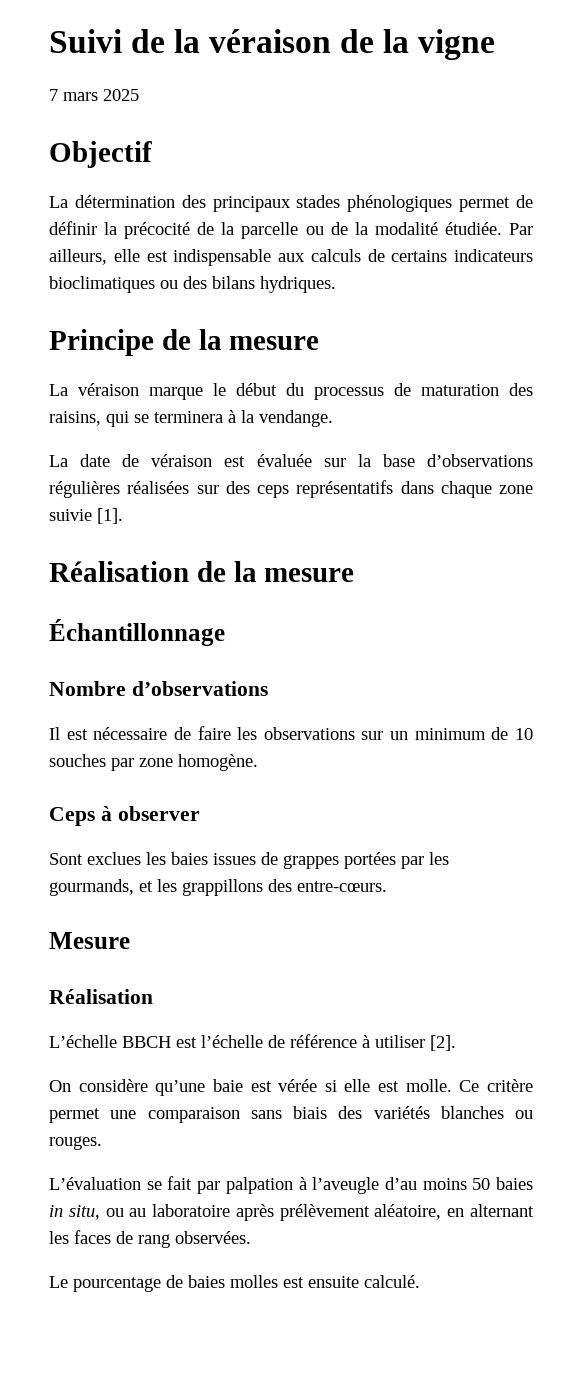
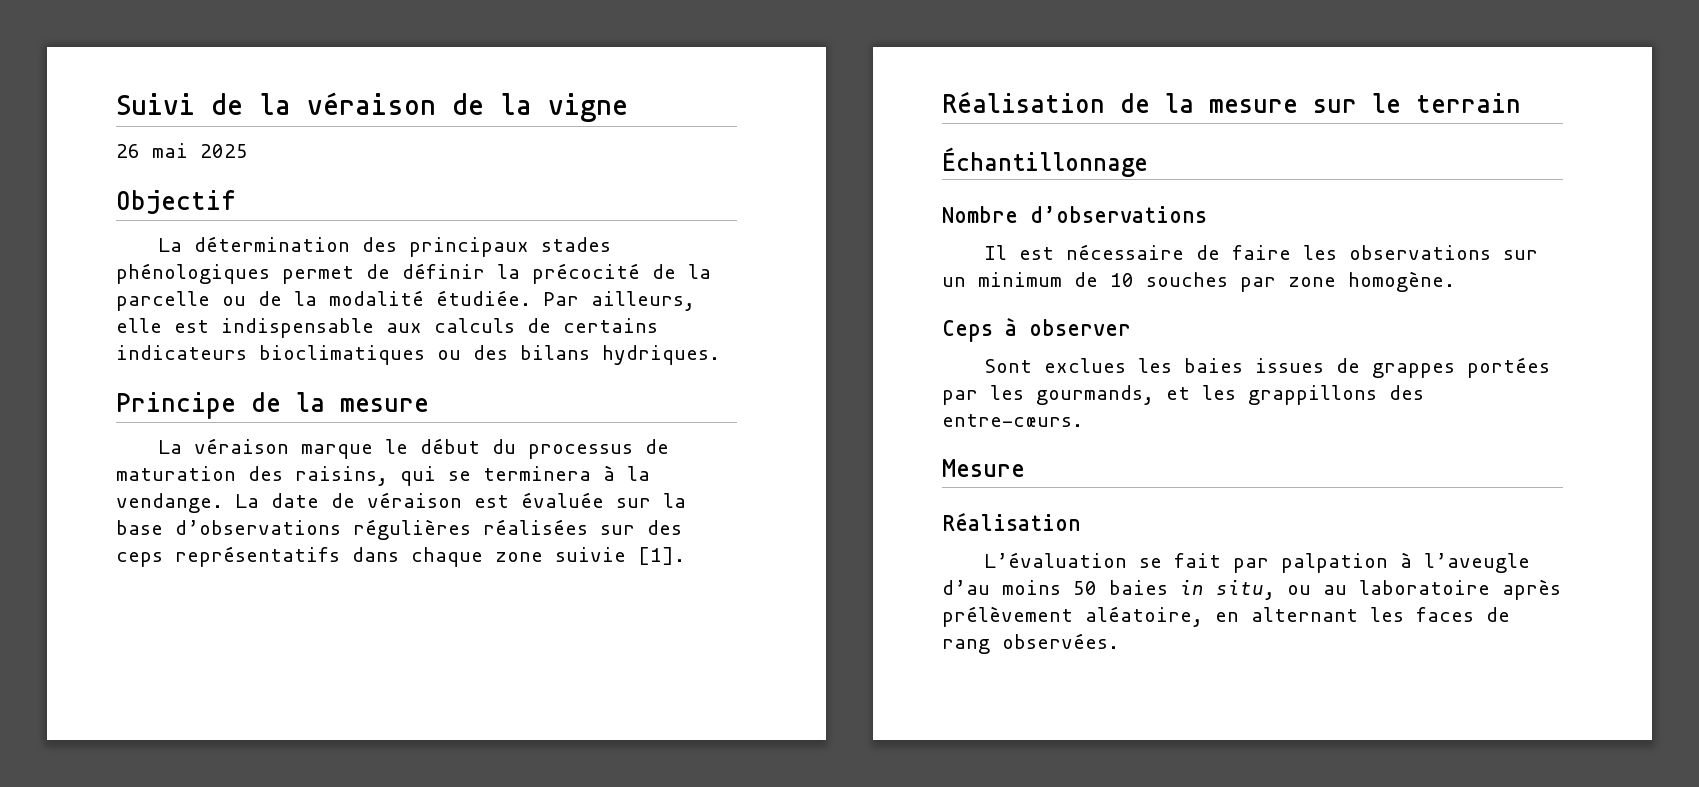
[49,89,98,101] 7 mars -> [116,143,188,158] 26 mai
(333, 418) // -> (223, 503) none
(355, 575) none -> [1313,93,1521,113] sur le terrain
[49,1034,456,1051] [49,1079,533,1096] [49,1106,533,1123] [49,1136,102,1150] // L’échelle BBCH est l’échelle de référence à utiliser [2]. // On considère qu’une baie est vérée si elle est molle. Ce critère permet une comparaison sans biais des variétés blanches ou rouges. -> (1081, 521) none
[49,1275,420,1292] // Le pourcentage de baies molles est ensuite calculé. -> (1119, 641) none

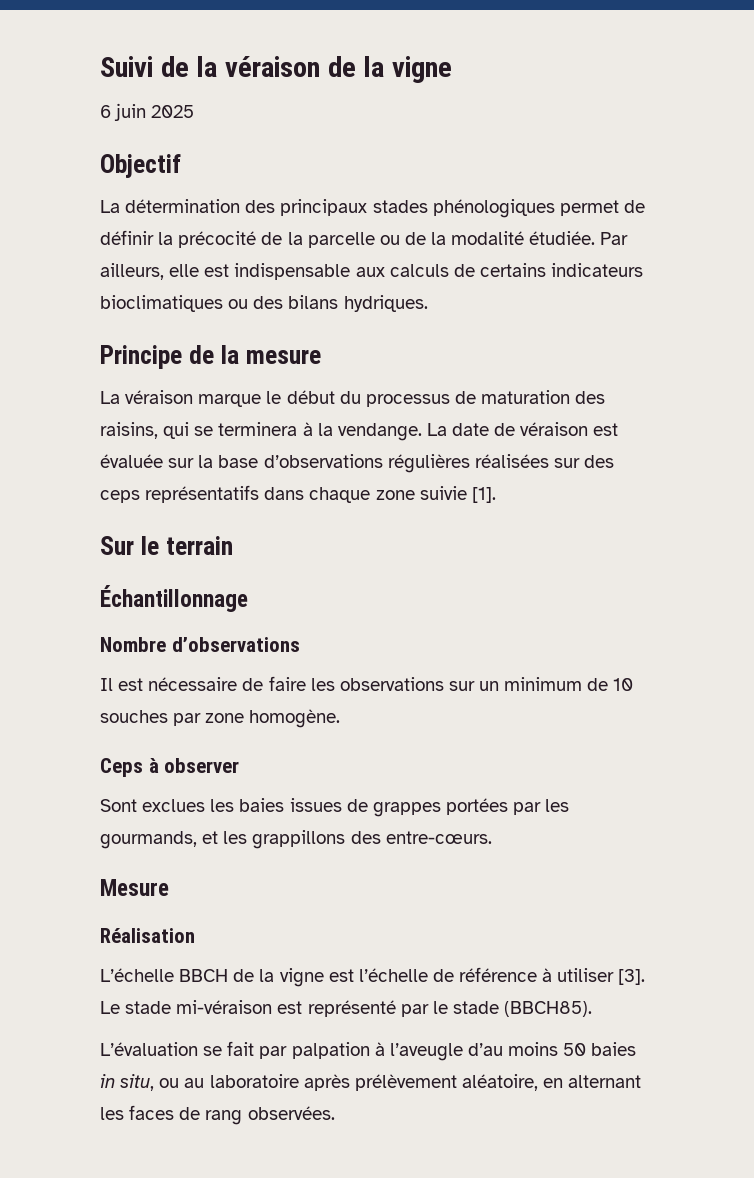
[116,143,188,158] 26 mai -> [100,103,147,121] 6 juin
[942,91,1357,113] Réalisation de la mesure sur -> [100,536,134,555] Sur
(1081, 521) none -> [100,967,646,987] [100,1000,593,1017] // L’échelle BBCH de la vigne est l’échelle de référence à utiliser [3]. Le stade mi-véraison est représenté par le stade (BBCH85).

